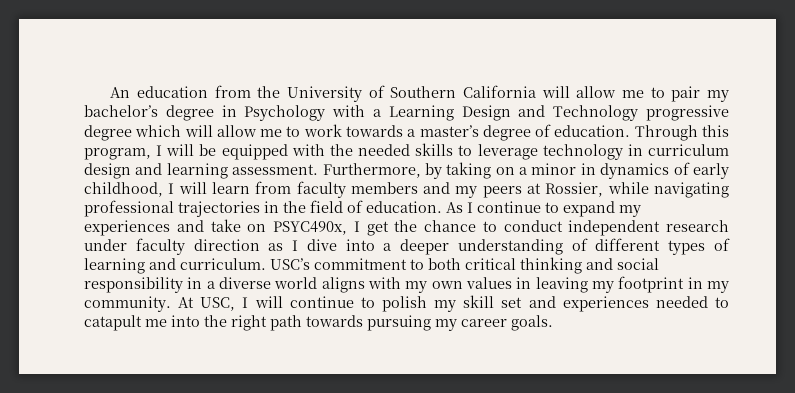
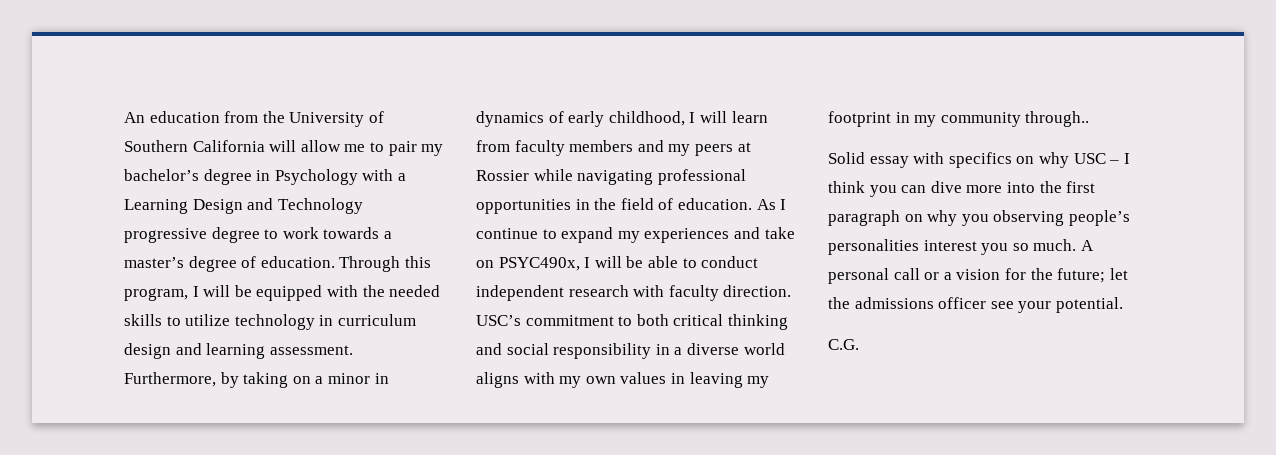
[135,125,283,137] which will allow me -> (260, 235) none
[477,144,538,160] leverage -> [185,314,231,326] utilize
[545,182,604,197] Rossier, -> [476,170,529,181] Rossier
[178,201,260,217] trajectories -> [476,199,571,214] opportunities
[366,220,476,236] get the chance -> [594,256,678,268] will be able
[84,238,730,255] [84,258,266,274] under faculty direction as I dive into a deeper understanding of different types of learning and curriculum. -> [633,285,792,301] with faculty direction.
[84,295,729,312] [84,315,553,331] community. At USC, I will continue to polish my skill set and experiences needed to catapult me into the right path towards pursuing my career goals. -> [940,111,1090,127] [828,152,1130,168] [828,181,1096,197] [828,210,1130,226] [828,239,1094,255] [828,268,1128,284] [828,297,1123,313] [828,339,859,350] community through.. // Solid essay with specifics on why USC – I think you can dive more into the first paragraph on why you observing people’s personalities interest you so much. A personal call or a vision for the future; let the admissions officer see your potential. // C.G.

